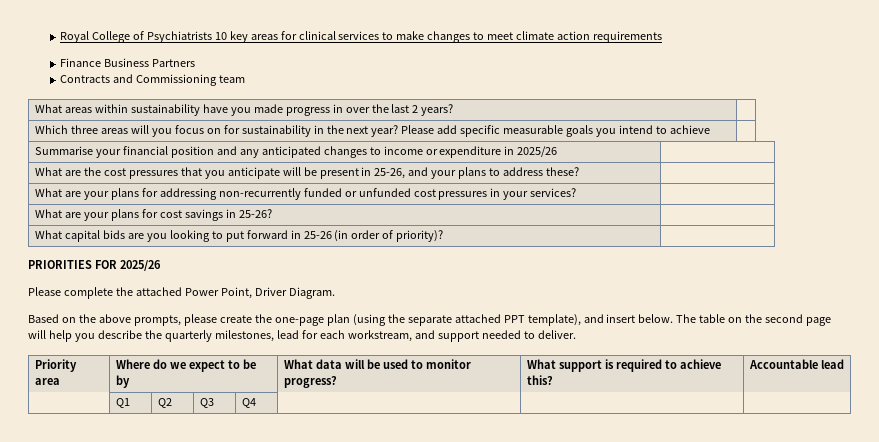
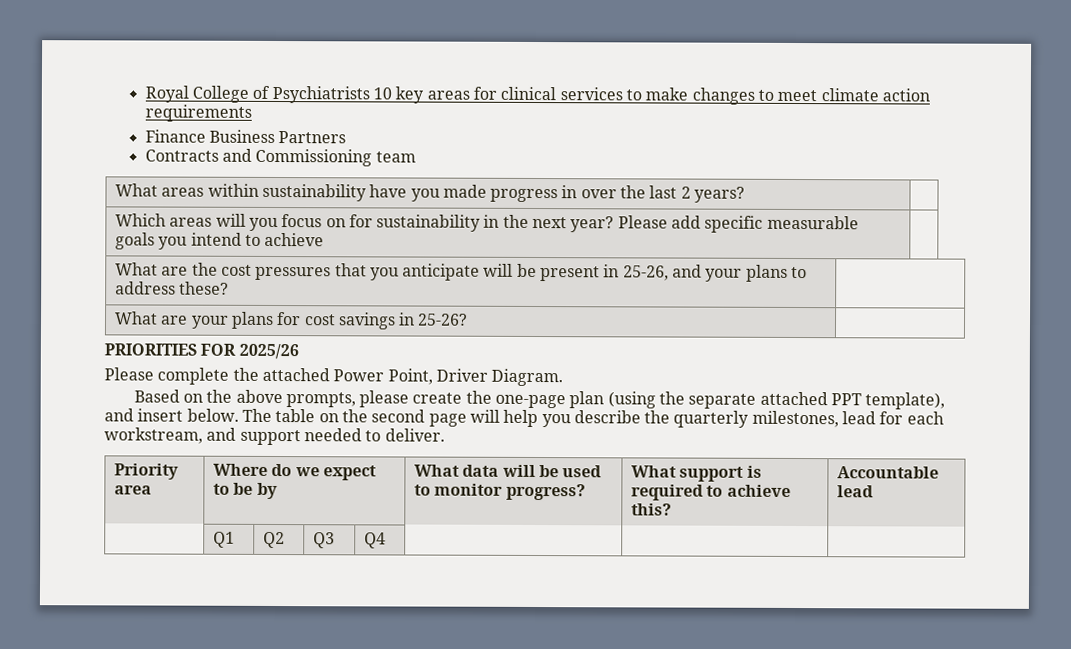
[70,125,98,134] three -> (166, 220) none
[34,146,558,158] // Summarise your financial position and any anticipated changes to income or expenditure in 2025/26 | -> (325, 239) none
[34,188,577,200] // What are your plans for addressing non-recurrently funded or unfunded cost pressures in your services? | -> (230, 288) none
[34,230,444,242] // What capital bids are you looking to put forward in 25-26 (in order of priority)? | -> (469, 319) none

